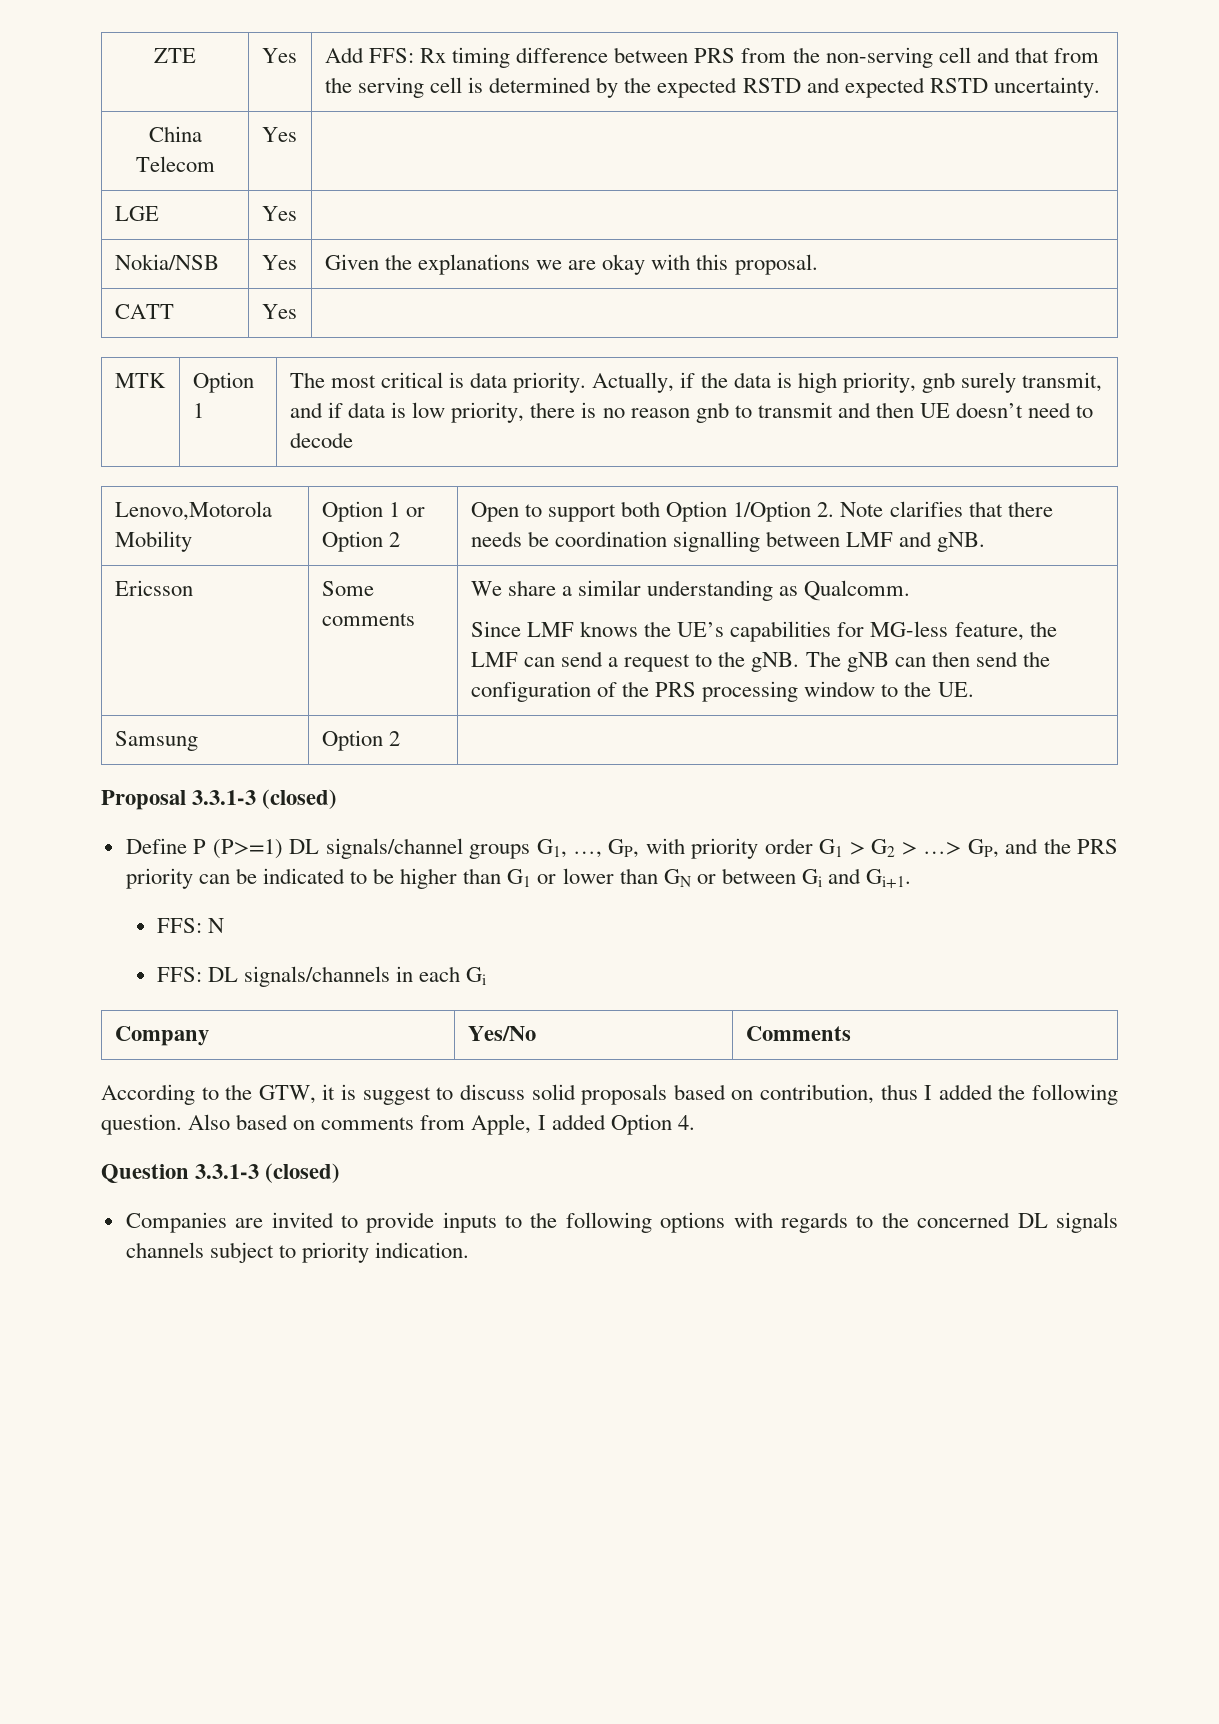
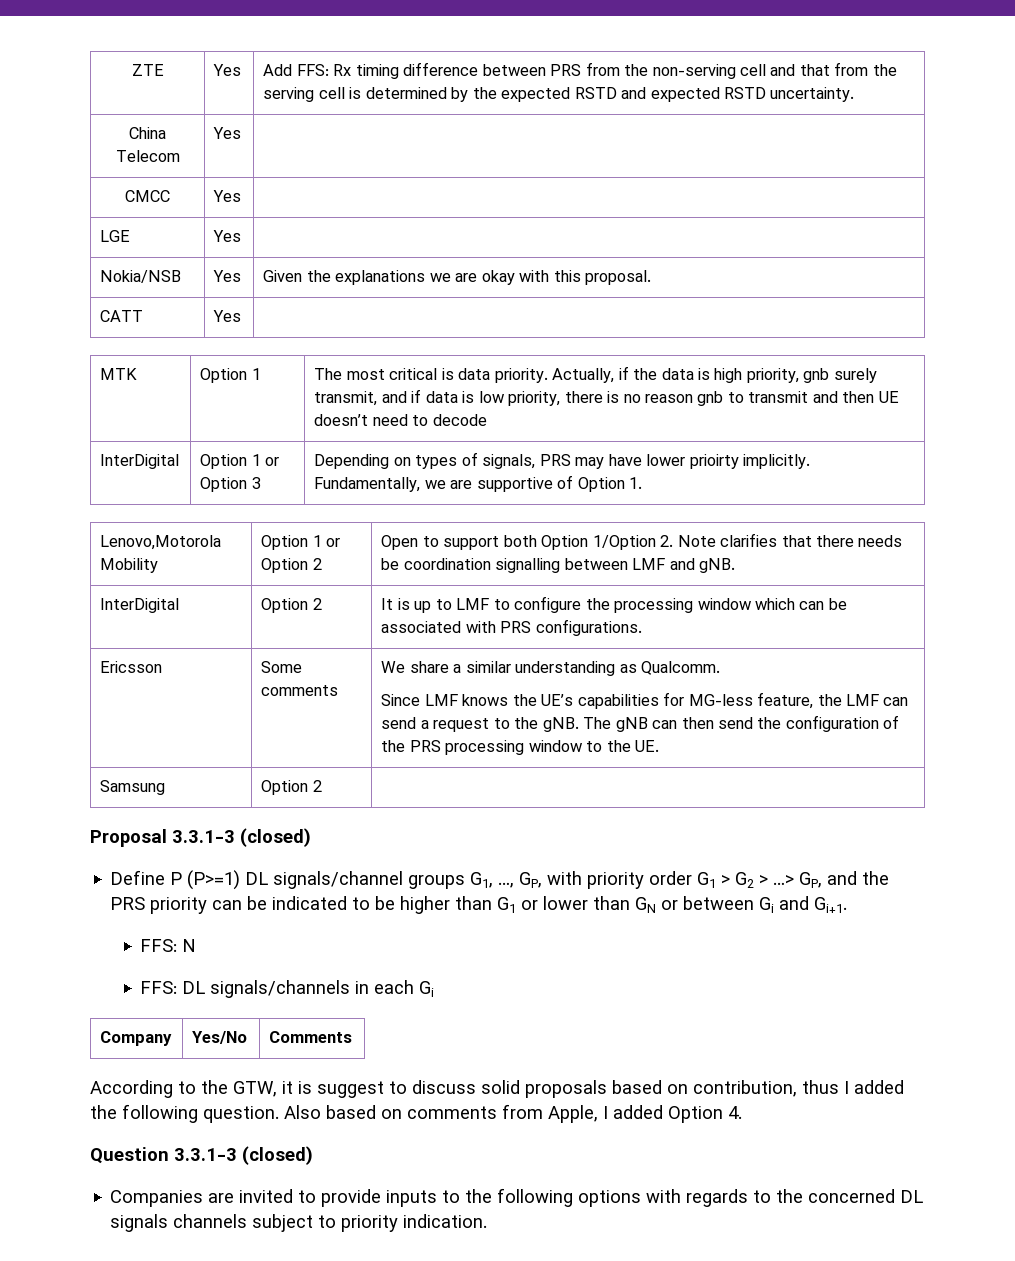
(297, 134) none -> [125,190,170,202] [213,190,242,202] // CMCC | Yes |
(353, 440) none -> [100,454,180,469] [200,454,280,469] [200,477,261,492] [314,452,811,469] [314,475,643,492] // InterDigital | Option 1 or Option 3 | Depending on types of signals, PRS may have lower prioirty implicitly. Fundamentally, we are supportive of Option 1.
(986, 542) none -> [100,598,180,613] [261,598,322,613] [381,596,847,613] [381,619,642,636] // InterDigital | Option 2 | It is up to LMF to configure the processing window which can be associated with PRS configurations.

